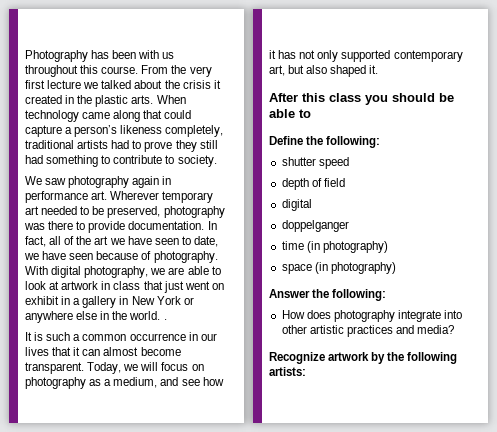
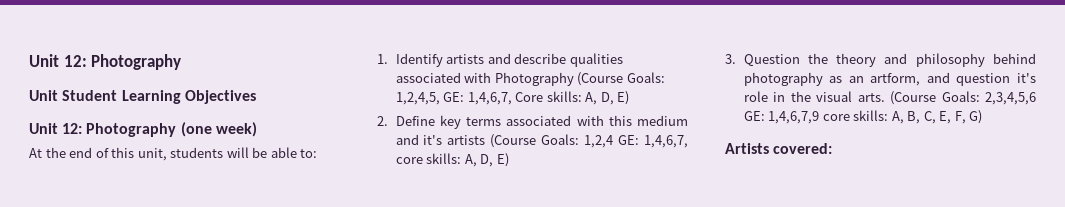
[25,50,175,62] [25,65,212,77] [25,80,221,89] [25,95,186,107] [25,110,192,122] [25,125,224,137] [25,140,218,152] [25,155,217,167] [25,176,172,188] [25,191,214,203] [25,206,225,218] [24,221,217,233] [25,236,218,247] [24,251,218,263] [25,266,221,278] [25,281,224,293] [25,296,194,308] [25,311,167,323] [25,332,217,341] [25,347,181,356] [25,362,204,374] [25,377,224,389] [269,50,463,62] [269,65,379,77] [269,93,454,105] [269,109,311,118] [269,136,381,148] [281,157,349,169] [281,178,345,190] [281,199,312,211] [281,220,349,232] [281,241,388,253] [281,262,396,274] [269,289,387,301] [281,310,463,322] [281,325,455,337] [269,352,458,364] [269,367,306,376] Photography has been with us throughout this course. From the very first lecture we talked about the crisis it created in the plastic arts. When technology came along that could capture a person’s likeness completely, traditional artists had to prove they still had something to contribute to society. // We saw photography again in performance art. Wherever temporary art needed to be preserved, photography was there to provide documentation. In fact, all of the art we have seen to date, we have seen because of photography. With digital photography, we are able to look at artwork in class that just went on exhibit in a gallery in New York or anywhere else in the world. . // It is such a common occurrence in our lives that it can almost become transparent. Today, we will focus on photography as a medium, and see how it has not only supported contemporary art, but also shaped it. // After this class you should be able to // Define the following: // shutter speed // depth of field // digital // doppelganger // time (in photography) // space (in photography) // Answer the following: // How does photography integrate into other artistic practices and media? // Recognize artwork by the following artists: -> [29,54,182,70] [29,90,256,104] [29,122,257,137] [29,147,318,161] [377,53,623,67] [395,72,665,86] [395,91,630,105] [377,115,688,129] [395,134,688,148] [395,153,509,167] [725,53,1036,67] [743,72,1036,86] [743,91,1036,105] [743,110,983,124] [725,143,833,154] Unit 12: Photography // Unit Student Learning Objectives // Unit 12: Photography (one week) // At the end of this unit, students will be able to: // 1. Identify artists and describe qualities associated with Photography (Course Goals: 1,2,4,5, GE: 1,4,6,7, Core skills: A, D, E) // 2. Define key terms associated with this medium and it's artists (Course Goals: 1,2,4 GE: 1,4,6,7, core skills: A, D, E) // 3. Question the theory and philosophy behind photography as an artform, and question it's role in the visual arts. (Course Goals: 2,3,4,5,6 GE: 1,4,6,7,9 core skills: A, B, C, E, F, G) // Artists covered:

